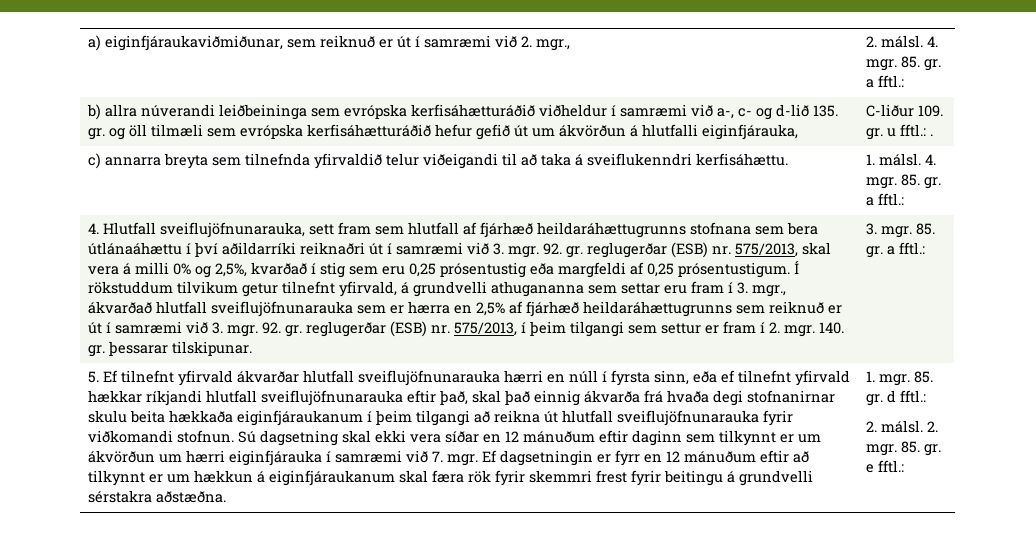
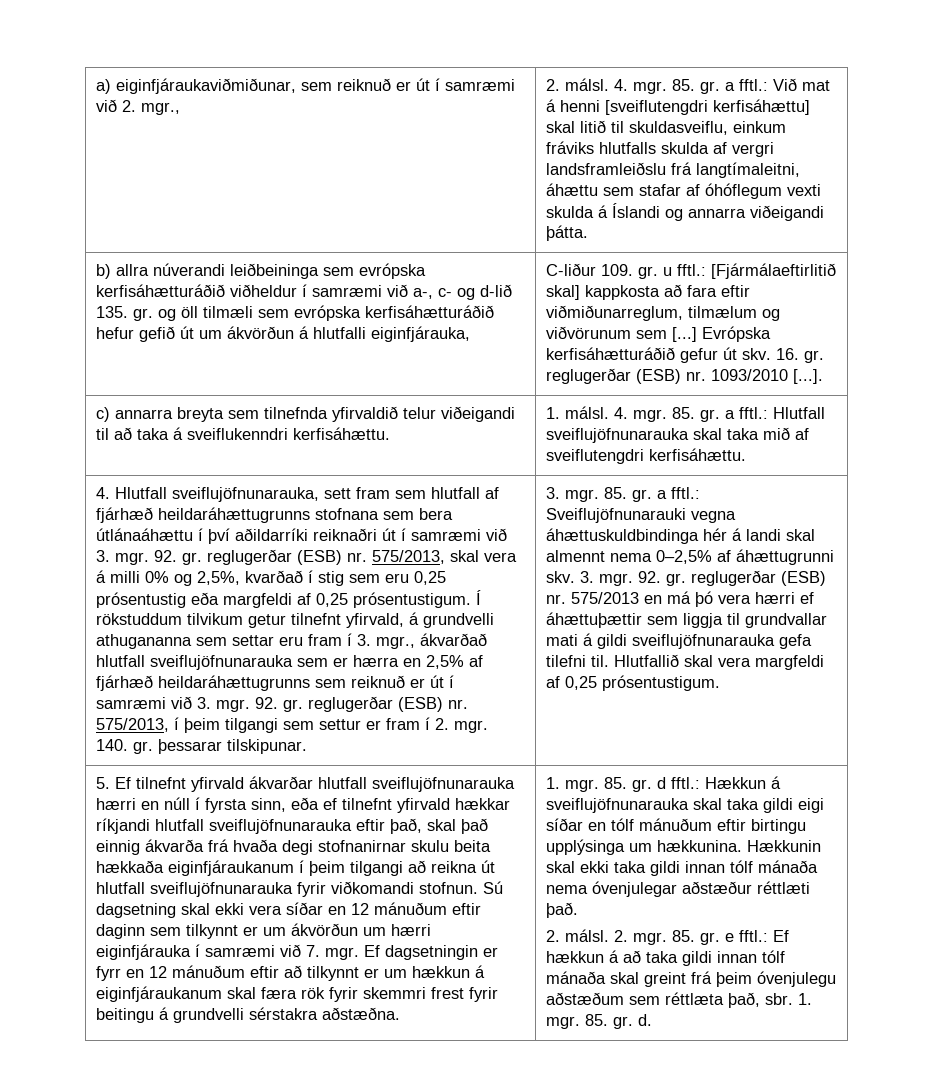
(905, 81) none -> [773,78,831,91] [546,99,811,115] [546,120,787,135] [546,141,775,157] [546,162,801,178] [546,183,822,199] [546,203,825,221] [546,225,589,241] Við mat á henni [sveiflutengdri kerfisáhættu] skal litið til skuldasveiflu, einkum fráviks hlutfalls skulda af vergri landsframleiðslu frá langtímaleitni, áhættu sem stafar af óhóflegum vexti skulda á Íslandi og annarra viðeigandi þátta.
[930,134,934,136] . -> [711,263,837,279] [546,284,751,300] [546,305,781,321] [546,326,772,342] [546,347,825,363] [546,368,824,384] [Fjármálaeftirlitið skal] kappkosta að fara eftir viðmiðunarreglum, tilmælum og viðvörunum sem [...] Evrópska kerfisáhætturáðið gefur út skv. 16. gr. reglugerðar (ESB) nr. 1093/2010 [...].
(905, 199) none -> [773,407,826,419] [546,427,810,443] [546,448,747,464] Hlutfall sveiflujöfnunarauka skal taka mið af sveiflutengdri kerfisáhættu.
(926, 248) none -> [546,508,737,523] [546,528,816,544] [546,549,835,565] [546,570,827,586] [546,591,815,607] [546,612,828,628] [546,633,813,649] [546,654,825,670] [546,675,721,691] Sveiflujöfnunarauki vegna áhættuskuldbindinga hér á landi skal almennt nema 0–2,5% af áhættugrunni skv. 3. mgr. 92. gr. reglugerðar (ESB) nr. 575/2013 en má þó vera hærri ef áhættuþættir sem liggja til grundvallar mati á gildi sveiflujöfnunarauka gefa tilefni til. Hlutfallið skal vera margfeldi af 0,25 prósentustigum.
(927, 396) none -> [705,776,782,789] [546,798,825,813] [546,818,807,834] [546,839,822,855] [546,860,819,876] [546,881,811,897] [546,902,579,918] Hækkun á sveiflujöfnunarauka skal taka gildi eigi síðar en tólf mánuðum eftir birtingu upplýsinga um hækkunina. Hækkunin skal ekki taka gildi innan tólf mánaða nema óvenjulegar aðstæður réttlæti það.
(905, 466) none -> [773,930,790,942] [546,950,786,966] [546,971,837,987] [546,992,813,1008] [546,1014,653,1029] Ef hækkun á að taka gildi innan tólf mánaða skal greint frá þeim óvenjulegu aðstæðum sem réttlæta það, sbr. 1. mgr. 85. gr. d.

